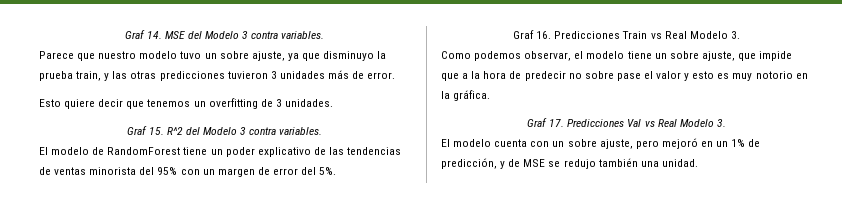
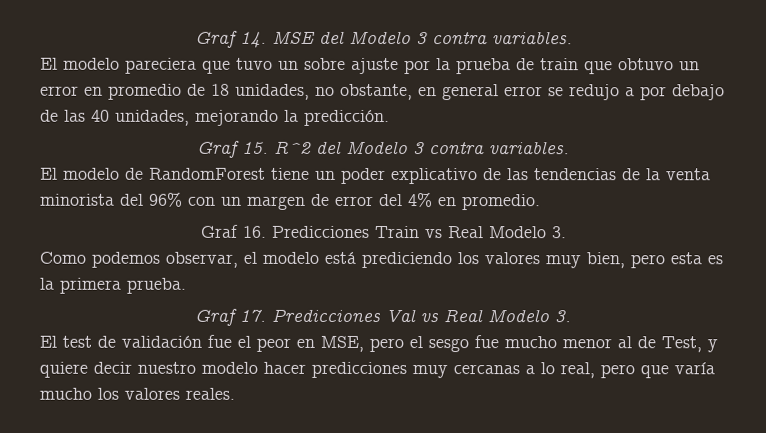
[39,51,387,61] [39,70,396,81] [39,98,333,109] Parece que nuestro modelo tuvo un sobre ajuste, ya que disminuyo la prueba train, y las otras predicciones tuvieron 3 unidades más de error. // Esto quiere decir que tenemos un overfitting de 3 unidades. -> [40,57,700,75] [40,83,725,101] [40,109,390,127] El modelo pareciera que tuvo un sobre ajuste por la prueba de train que obtuvo un error en promedio de 18 unidades, no obstante, en general error se redujo a por debajo de las 40 unidades, mejorando la predicción.
[54,167,87,175] ventas -> [646,168,711,181] la venta
[157,167,178,175] 95% -> [149,191,183,207] 96%
[319,167,337,175] 5%. -> [408,192,541,211] 4% en promedio.
[627,51,793,61] [441,71,808,81] [441,90,491,101] tiene un sobre ajuste, que impide que a la hora de predecir no sobre pase el valor y esto es muy notorio en la gráfica. -> [324,251,723,269] [39,277,186,294] está prediciendo los valores muy bien, pero esta es la primera prueba.
[453,138,761,149] [441,158,698,169] modelo cuenta con un sobre ajuste, pero mejoró en un 1% de predicción, y de MSE se redujo también una unidad. -> [62,334,718,353] [39,361,715,379] [39,387,235,400] test de validación fue el peor en MSE, pero el sesgo fue mucho menor al de Test, y quiere decir nuestro modelo hacer predicciones muy cercanas a lo real, pero que varía mucho los valores reales.

